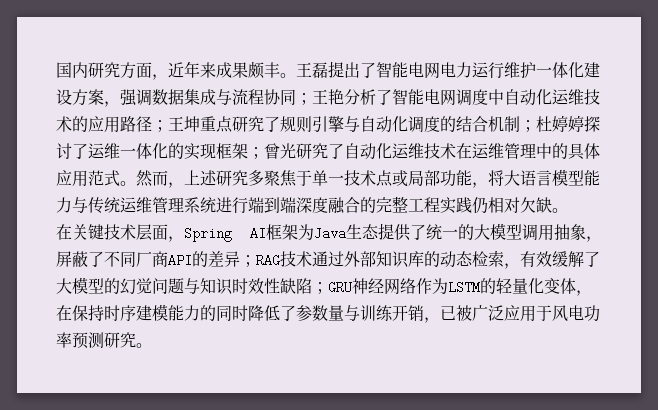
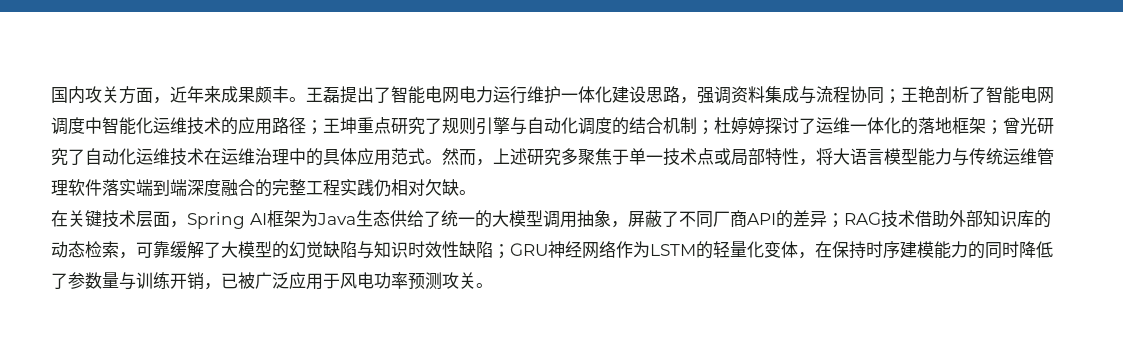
[88,62,120,78] 研究 -> [85,86,119,103] 攻关
[72,89,184,107] 方案，强调数据 -> [646,86,765,104] 思路，强调资料
[344,89,360,105] 分 -> [935,86,952,104] 剖
[504,89,536,106] 自动 -> [102,117,136,135] 智能
[184,143,216,160] 实现 -> [918,117,952,134] 落地
[504,143,520,159] 管 -> [255,148,272,165] 治
[440,170,472,187] 功能 -> [765,148,799,165] 特性
[184,197,248,214] 系统进行 -> [68,179,136,196] 软件落实
[378,223,411,241] 提供 -> [389,210,424,227] 供给
[312,251,344,267] 通过 -> [914,210,949,228] 借助
[520,251,552,267] 有效 -> [136,241,170,258] 可靠
[152,278,184,294] 问题 -> [323,241,357,258] 缺陷
[104,332,136,348] 研究 -> [442,272,476,289] 攻关

